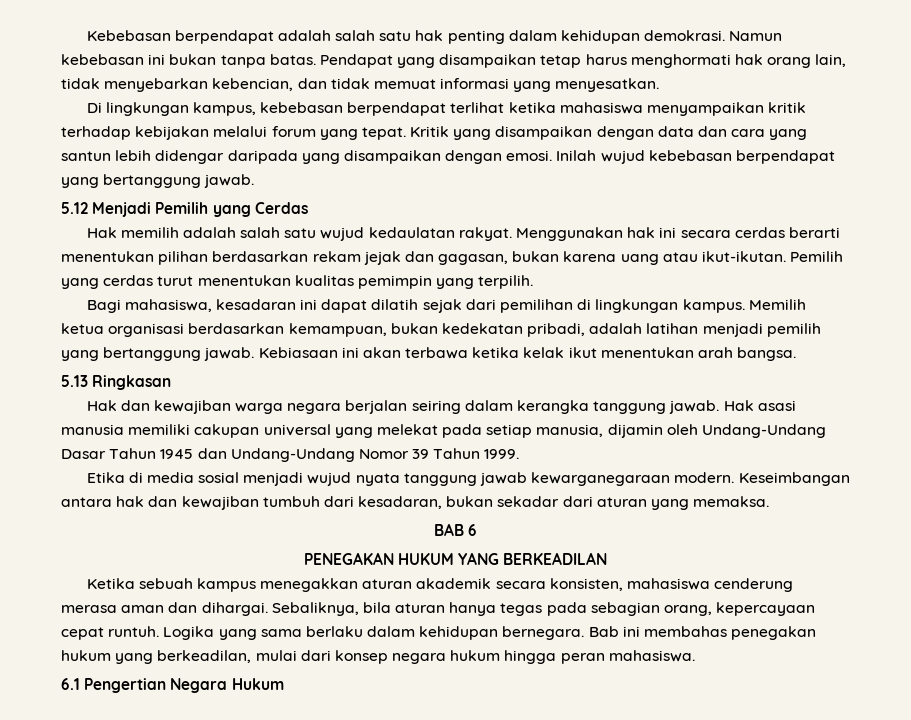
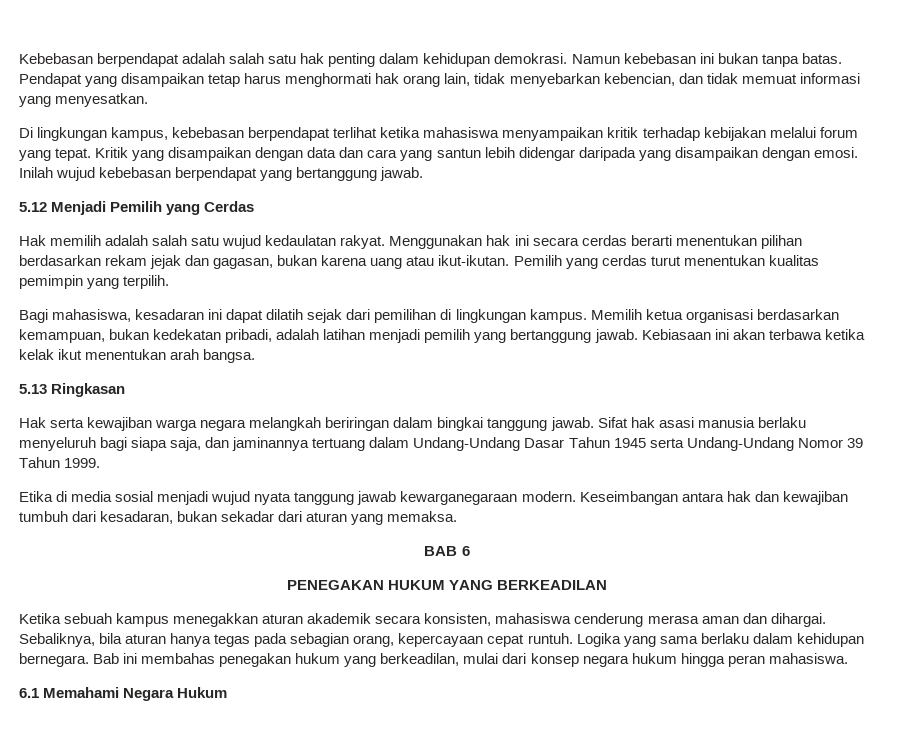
[120,400,150,411] dan -> [50,418,85,428] serta
[345,400,796,414] [61,424,698,438] berjalan seiring dalam kerangka tanggung jawab. Hak asasi manusia memiliki cakupan universal yang melekat pada setiap manusia, dijamin oleh -> [249,417,806,431] [19,437,410,451] melangkah beriringan dalam bingkai tanggung jawab. Sifat hak asasi manusia berlaku menyeluruh bagi siapa saja, dan jaminannya tertuang dalam
[197,448,227,459] dan -> [649,438,684,448] serta
[84,678,167,693] Pengertian -> [43,687,120,698] Memahami

